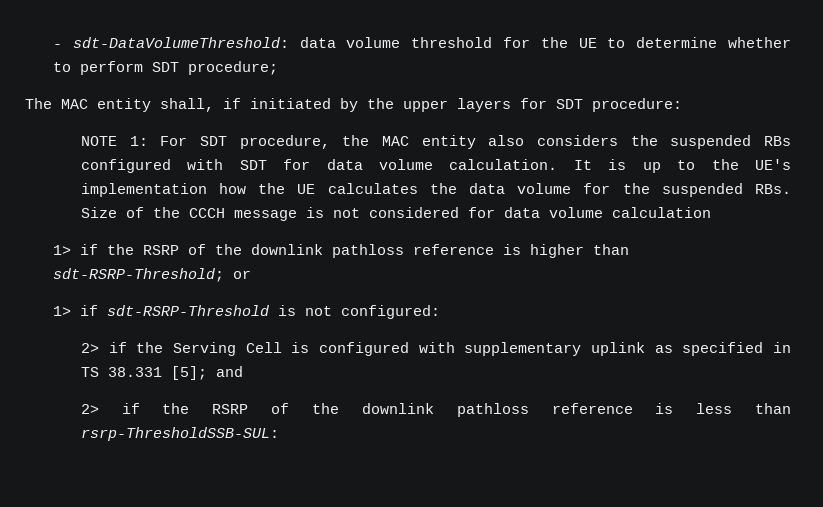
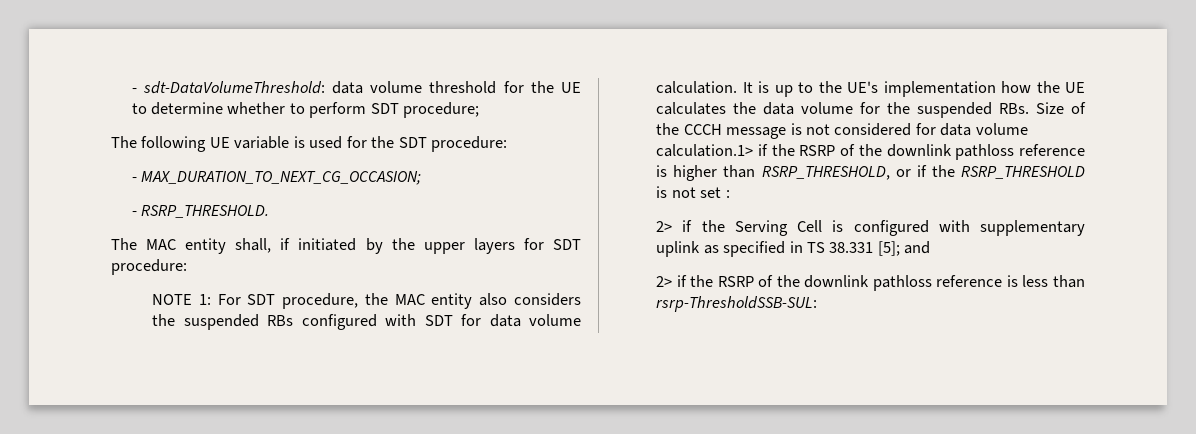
(278, 68) none -> [111,136,508,152] [131,171,422,185] [131,205,270,218] // The following UE variable is used for the SDT procedure: // - MAX_DURATION_TO_NEXT_CG_OCCASION; // - RSRP_THRESHOLD.
[611,207,711,218] [52,245,71,255] calculation // 1> -> [656,144,754,157] calculation.1>
[52,268,224,282] sdt-RSRP-Threshold; -> [761,166,890,180] RSRP_THRESHOLD,
[52,305,440,319] // 1> if sdt-RSRP-Threshold is not configured: -> [916,165,1085,179] [656,186,730,198] if the RSRP_THRESHOLD is not set :

